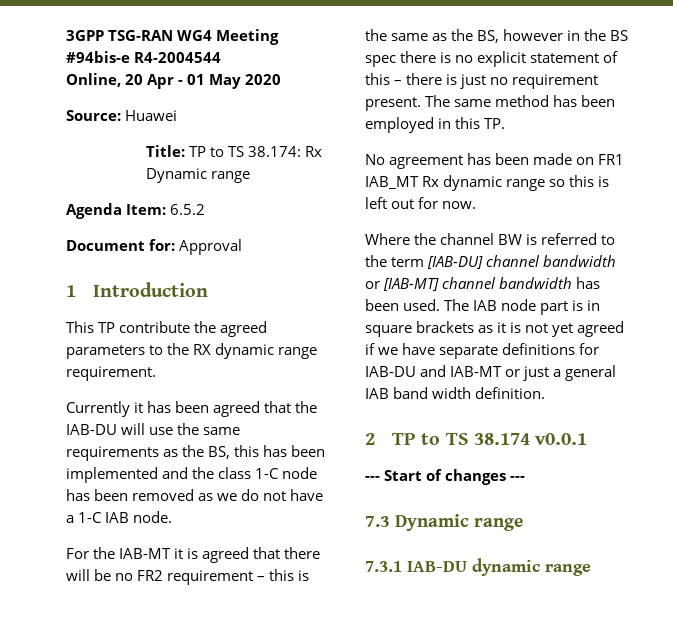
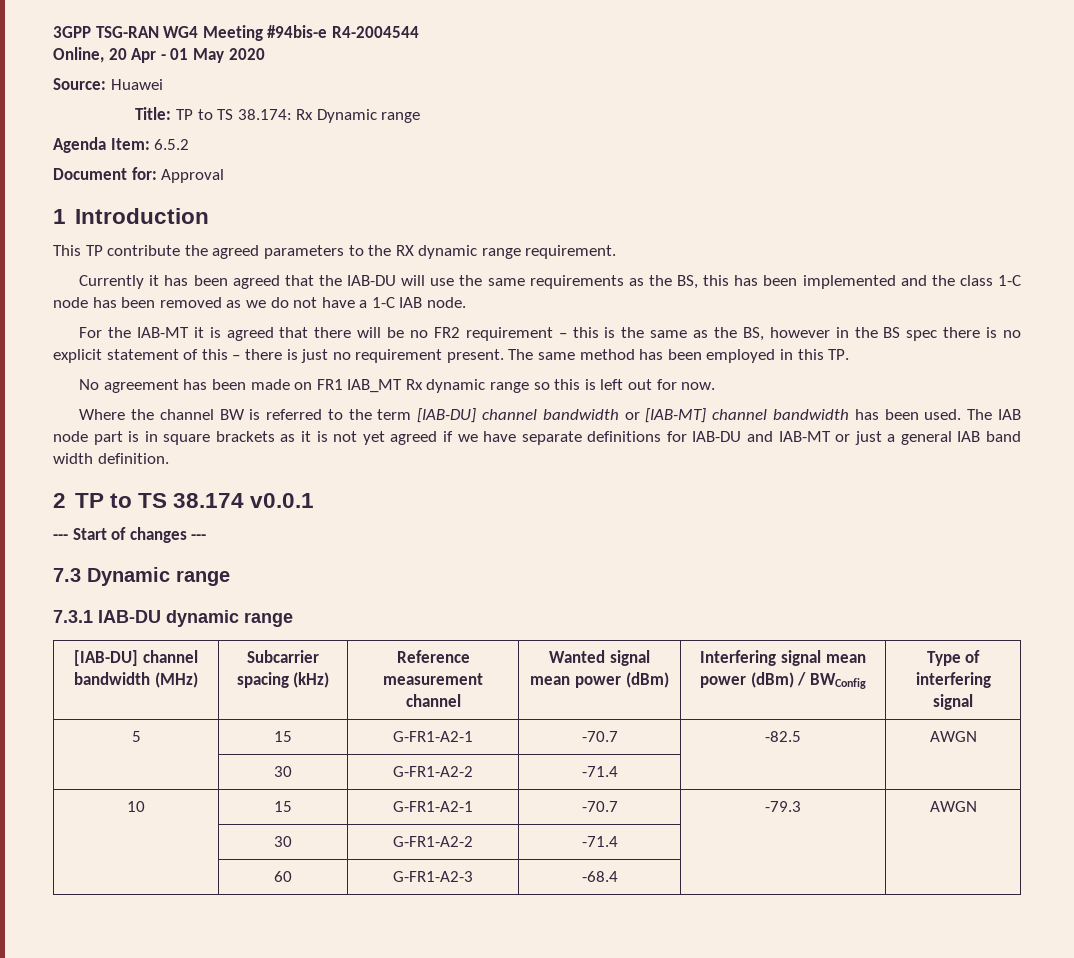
(591, 570) none -> [74,650,198,666] [74,672,198,688] [247,650,319,663] [236,672,330,688] [396,650,470,663] [383,673,483,685] [405,694,461,707] [549,650,650,666] [530,672,669,688] [700,650,866,666] [700,672,866,689] [926,650,981,666] [915,672,991,688] [933,694,973,710] [131,731,141,742] [274,731,292,742] [393,731,473,742] [581,731,618,742] [765,731,801,742] [929,731,977,742] [274,766,292,777] [393,766,473,777] [581,766,618,777] [127,801,145,812] [274,801,292,812] [393,801,473,812] [581,801,618,812] [765,801,801,812] [929,801,977,812] [274,836,292,847] [393,836,473,847] [581,836,618,847] [274,871,292,882] [393,871,473,882] [581,871,618,882] // [IAB-DU] channel bandwidth (MHz) | Subcarrier spacing (kHz) | Reference measurement channel | Wanted signal mean power (dBm) | Interfering signal mean power (dBm) / BWConfig | Type of interfering signal // 5 | 15 | G-FR1-A2-1 | -70.7 | -82.5 | AWGN // | 30 | G-FR1-A2-2 | -71.4 | | // 10 | 15 | G-FR1-A2-1 | -70.7 | -79.3 | AWGN // | 30 | G-FR1-A2-2 | -71.4 | | // | 60 | G-FR1-A2-3 | -68.4 | |

